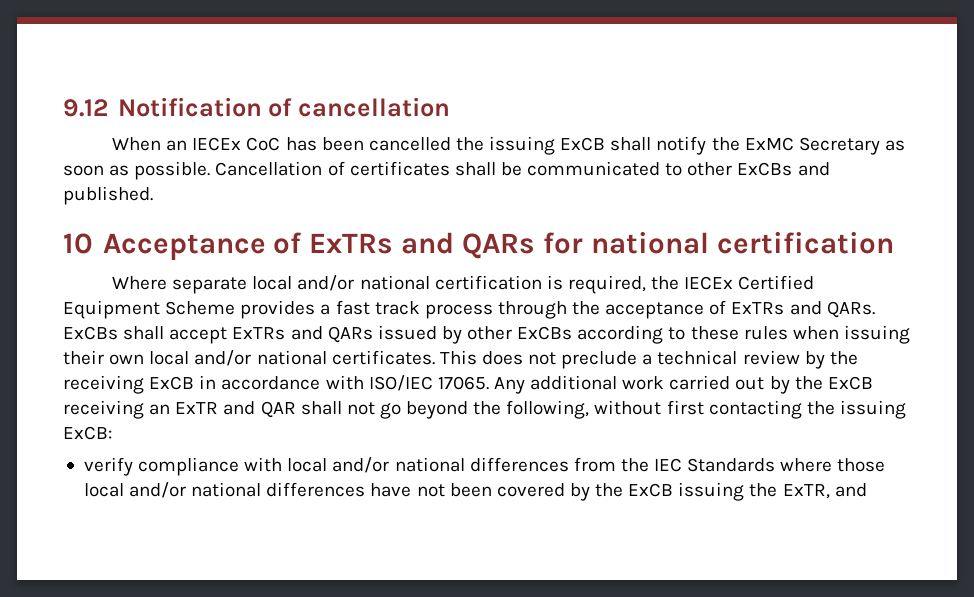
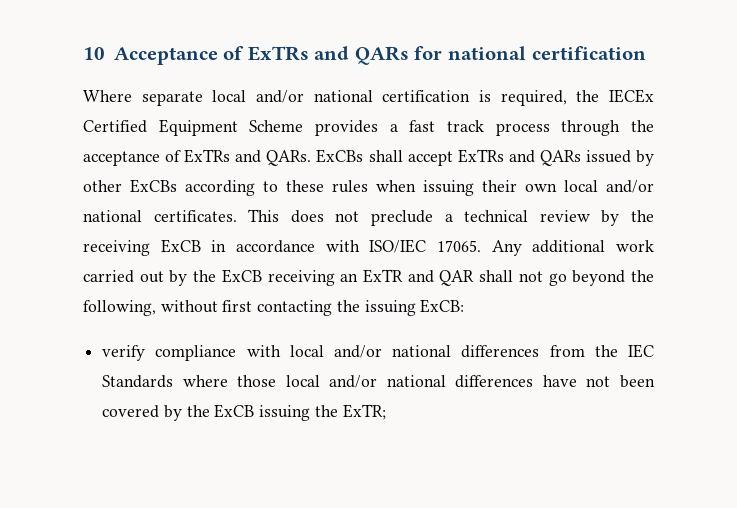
[63,97,451,117] [111,136,905,155] [63,161,830,180] [63,186,153,205] 9.12 Notification of cancellation // When an IECEx CoC has been cancelled the issuing ExCB shall notify the ExMC Secretary as soon as possible. Cancellation of certificates shall be communicated to other ExCBs and published. // -> (83, 53) none
[782,483,867,499] ExTR, and -> [342,404,386,420] ExTR;

